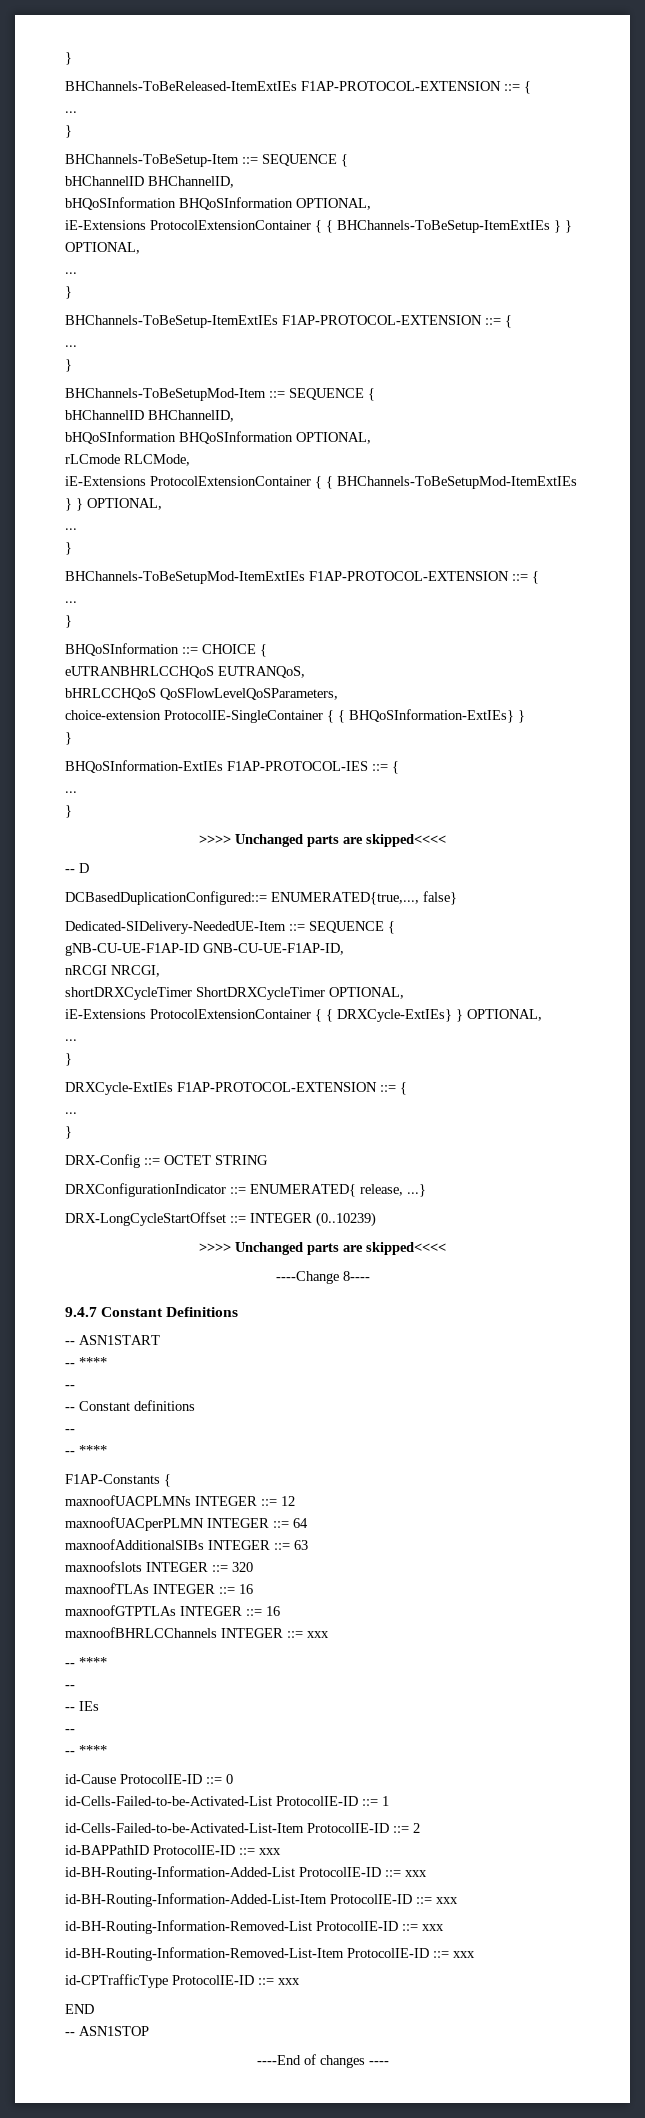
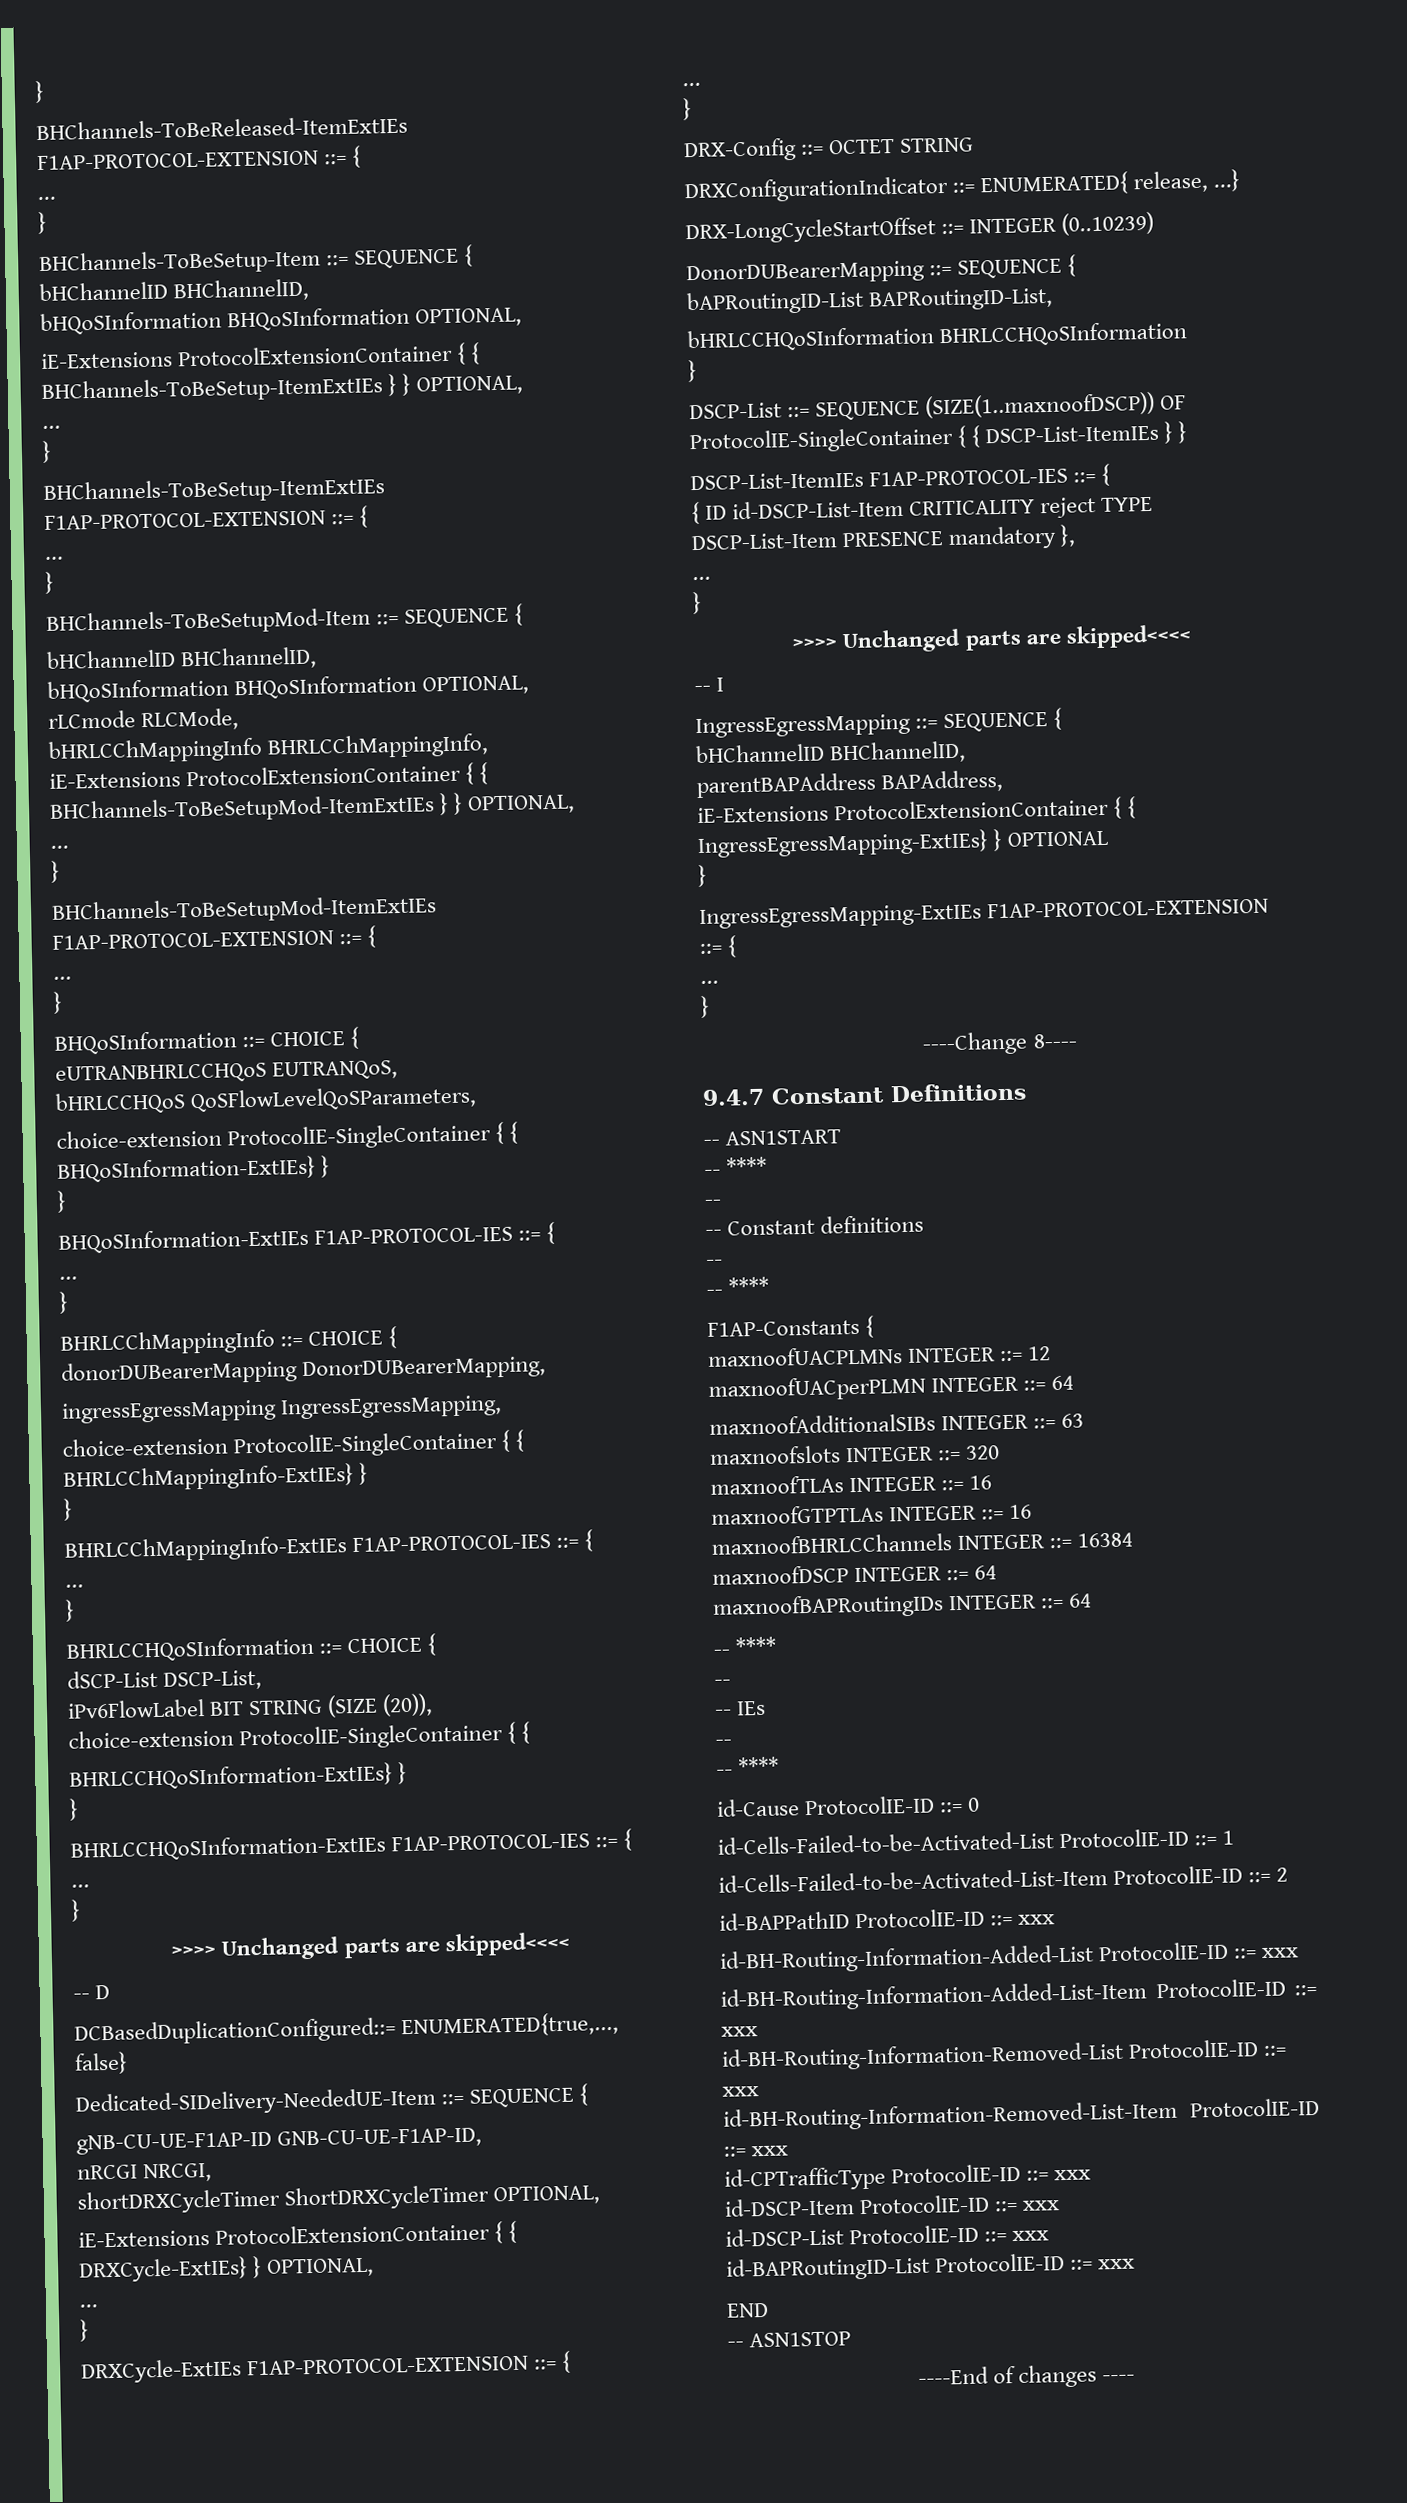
(190, 460) none -> [48,733,490,764] // bHRLCChMappingInfo BHRLCChMappingInfo,
(72, 811) none -> [60,1326,398,1356] [61,1356,547,1386] [61,1395,503,1424] [62,1429,525,1459] [63,1462,369,1492] [63,1498,73,1521] [64,1529,594,1563] [65,1584,84,1588] [65,1599,75,1622] [66,1633,437,1663] [67,1669,263,1691] [67,1693,434,1719] [68,1721,531,1751] [69,1761,408,1791] [69,1798,79,1821] [70,1828,633,1862] [71,1884,90,1888] [71,1899,81,1922] // BHRLCChMappingInfo ::= CHOICE { // donorDUBearerMapping DonorDUBearerMapping, // ingressEgressMapping IngressEgressMapping, // choice-extension ProtocolIE-SingleContainer { { BHRLCChMappingInfo-ExtIEs} } // } // BHRLCChMappingInfo-ExtIEs F1AP-PROTOCOL-IES ::= { // ... // } // BHRLCCHQoSInformation ::= CHOICE { // dSCP-List DSCP-List, // iPv6FlowLabel BIT STRING (SIZE (20)), // choice-extension ProtocolIE-SingleContainer { { // BHRLCCHQoSInformation-ExtIEs} } // } // BHRLCCHQoSInformation-ExtIEs F1AP-PROTOCOL-IES ::= { // ... // }
[199,1242,446,1255] // >>>> Unchanged parts are skipped<<<< -> [686,254,1077,286] [686,287,1054,316] [687,321,1189,353] [688,359,697,383] [689,391,1187,421] [689,421,1189,455] [690,463,1111,491] [691,496,1154,525] [691,524,1077,551] [692,576,711,581] [692,591,702,615] [792,624,1192,654] [694,677,725,693] [695,707,1063,739] [695,740,967,765] [696,769,1004,799] [697,796,1137,824] [697,828,1109,859] [698,864,707,888] [699,898,1270,930] [699,935,738,958] [700,980,719,985] [700,995,710,1018] // DonorDUBearerMapping ::= SEQUENCE { // bAPRoutingID-List BAPRoutingID-List, // bHRLCCHQoSInformation BHRLCCHQoSInformation // } // DSCP-List ::= SEQUENCE (SIZE(1..maxnoofDSCP)) OF ProtocolIE-SingleContainer { { DSCP-List-ItemIEs } } // DSCP-List-ItemIEs F1AP-PROTOCOL-IES ::= { // { ID id-DSCP-List-Item CRITICALITY reject TYPE DSCP-List-Item PRESENCE mandatory }, // ... // } // >>>> Unchanged parts are skipped<<<< // -- I // IngressEgressMapping ::= SEQUENCE { // bHChannelID BHChannelID, // parentBAPAddress BAPAddress, // iE-Extensions ProtocolExtensionContainer { { IngressEgressMapping-ExtIEs} } OPTIONAL // } // IngressEgressMapping-ExtIEs F1AP-PROTOCOL-EXTENSION ::= { // ... // }
[307,1631,329,1638] xxx -> [1077,1532,1134,1548] [712,1565,998,1585] [712,1593,1093,1620] 16384 // maxnoofDSCP INTEGER ::= 64 // maxnoofBAPRoutingIDs INTEGER ::= 64
(300, 1981) none -> [724,2194,1061,2217] [725,2224,1050,2247] [726,2253,1136,2282] // id-DSCP-Item ProtocolIE-ID ::= xxx // id-DSCP-List ProtocolIE-ID ::= xxx // id-BAPRoutingID-List ProtocolIE-ID ::= xxx

